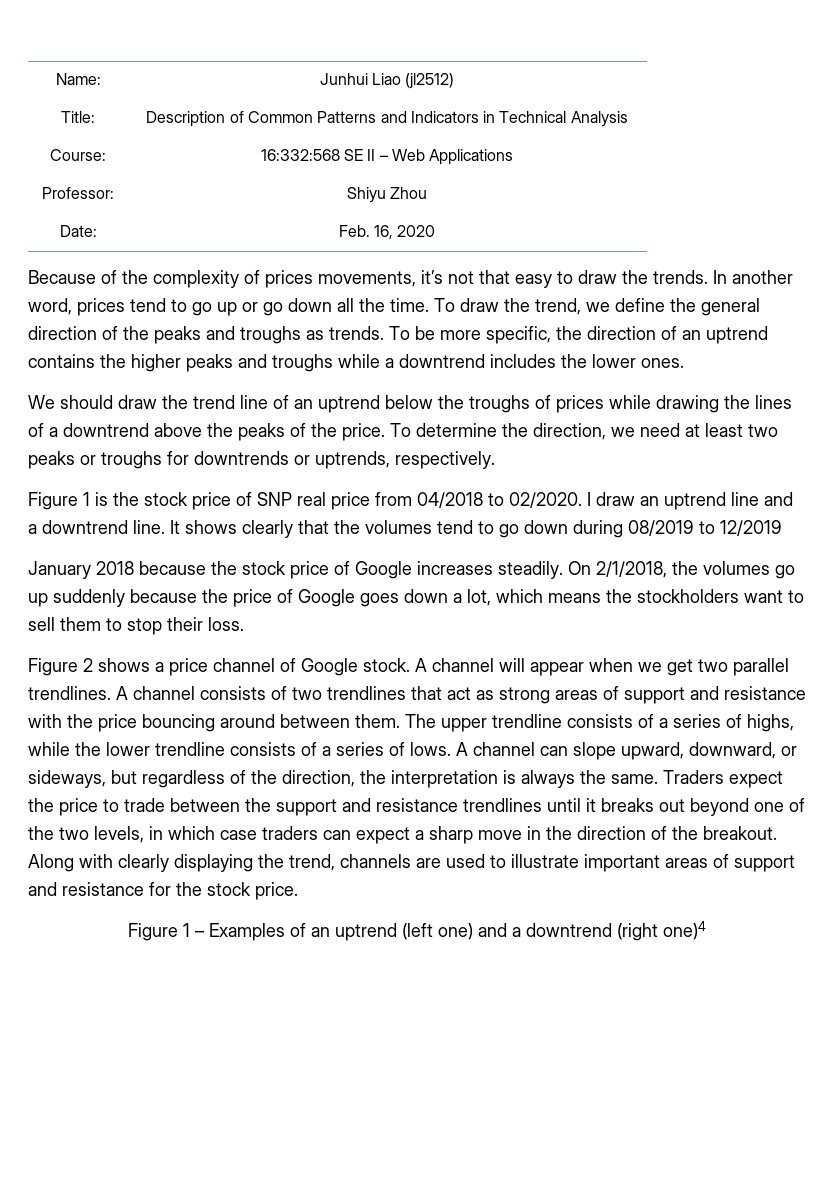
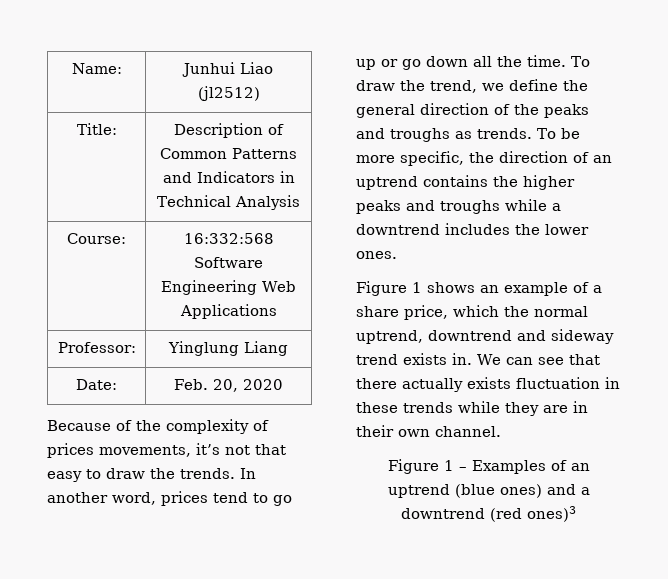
[344,149,388,161] SE II – -> [194,257,263,268] [161,280,258,295] Software Engineering
[346,187,428,203] Shiyu Zhou -> [168,341,288,356] Yinglung Liang
[373,225,393,239] 16, -> [213,379,238,392] 20,
[28,395,792,413] [28,423,778,441] [28,451,495,469] [28,492,793,510] [28,520,782,538] [28,561,795,579] [28,589,804,607] [28,617,244,635] [28,658,789,676] [28,686,806,704] [28,714,794,732] [28,742,797,760] [28,770,783,788] [28,798,805,816] [28,826,777,844] [28,854,795,872] [28,882,298,900] We should draw the trend line of an uptrend below the troughs of prices while drawing the lines of a downtrend above the peaks of the price. To determine the direction, we need at least two peaks or troughs for downtrends or uptrends, respectively. // Figure 1 is the stock price of SNP real price from 04/2018 to 02/2020. I draw an uptrend line and a downtrend line. It shows clearly that the volumes tend to go down during 08/2019 to 12/2019 // January 2018 because the stock price of Google increases steadily. On 2/1/2018, the volumes go up suddenly because the price of Google goes down a lot, which means the stockholders want to sell them to stop their loss. // Figure 2 shows a price channel of Google stock. A channel will appear when we get two parallel trendlines. A channel consists of two trendlines that act as strong areas of support and resistance with the price bouncing around between them. The upper trendline consists of a series of highs, while the lower trendline consists of a series of lows. A channel can slope upward, downward, or sideways, but regardless of the direction, the interpretation is always the same. Traders expect the price to trade between the support and resistance trendlines until it breaks out beyond one of the two levels, in which case traders can expect a sharp move in the direction of the breakout. Along with clearly displaying the trend, channels are used to illustrate important areas of support and resistance for the stock price. -> [356,281,602,296] [356,305,588,320] [356,329,614,344] [356,353,600,365] [356,377,620,392] [356,401,588,416] [356,425,501,437] Figure 1 shows an example of a share price, which the normal uptrend, downtrend and sideway trend exists in. We can see that there actually exists fluctuation in these trends while they are in their own channel.
[402,921,706,941] (left one) and a downtrend (right one)4 -> [454,484,590,498] [401,506,576,522] (blue ones) and a downtrend (red ones)3

